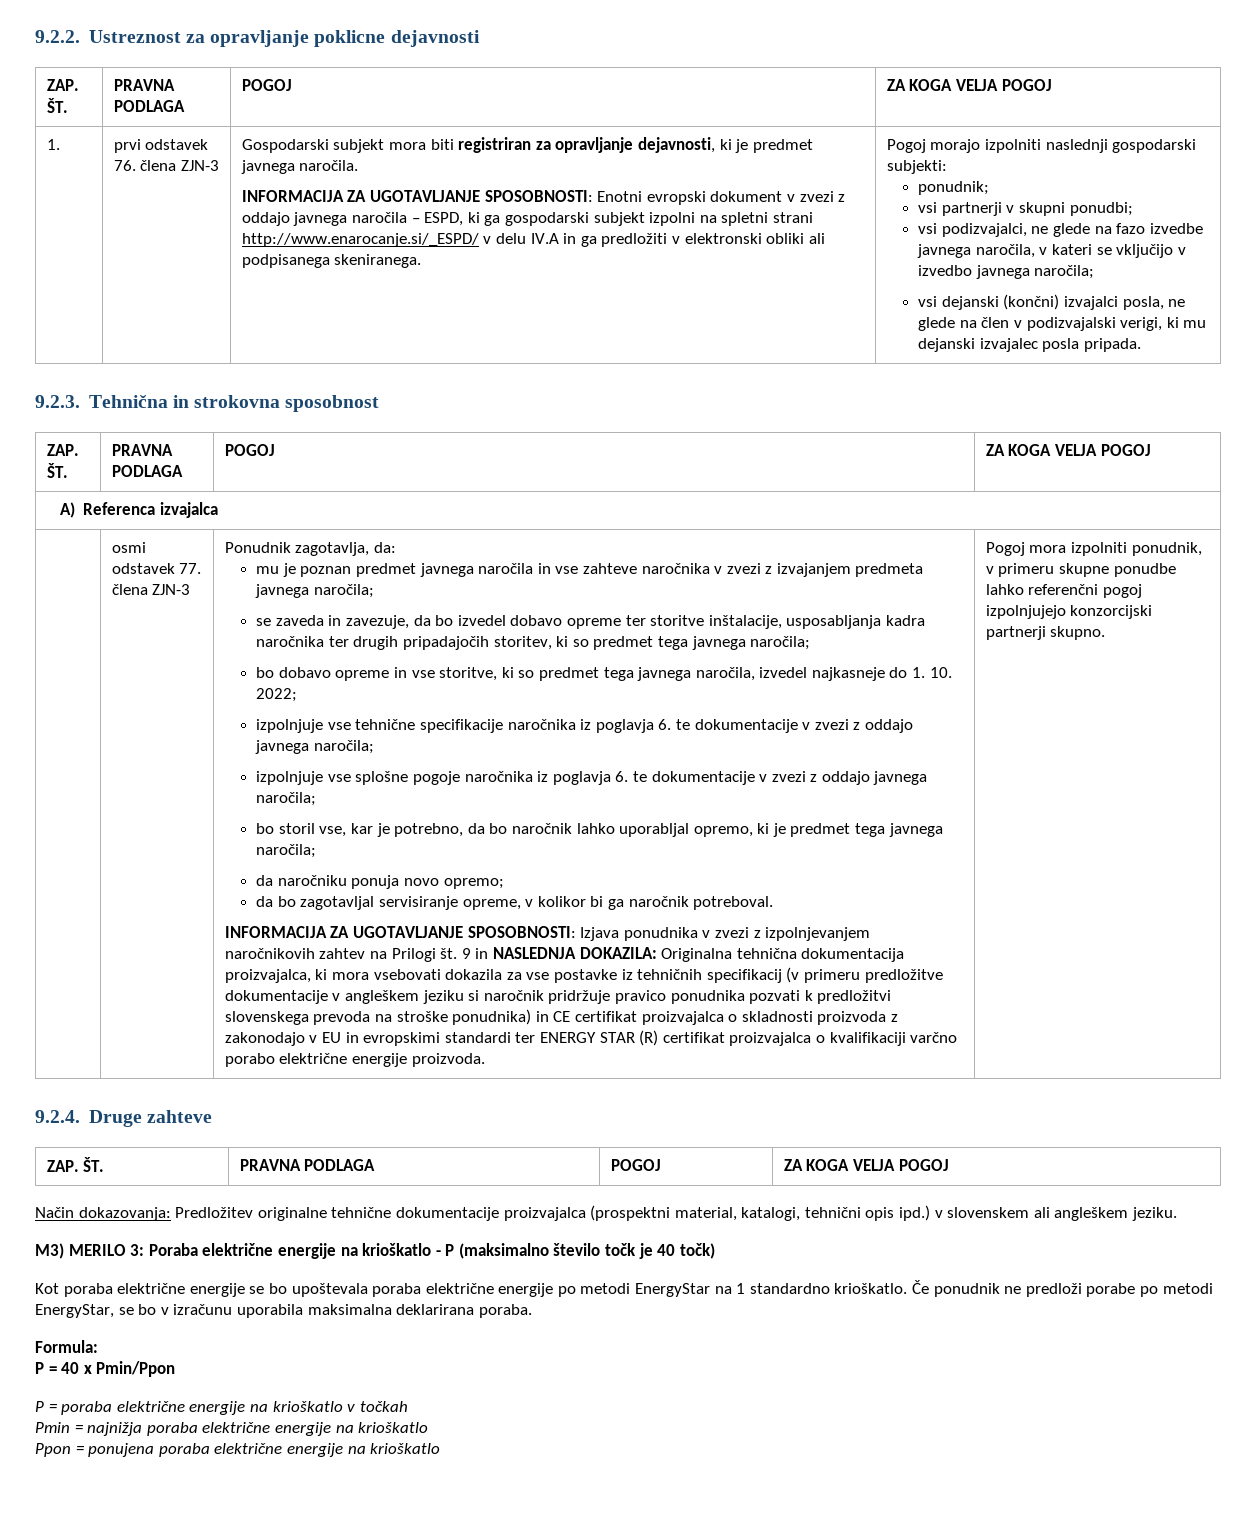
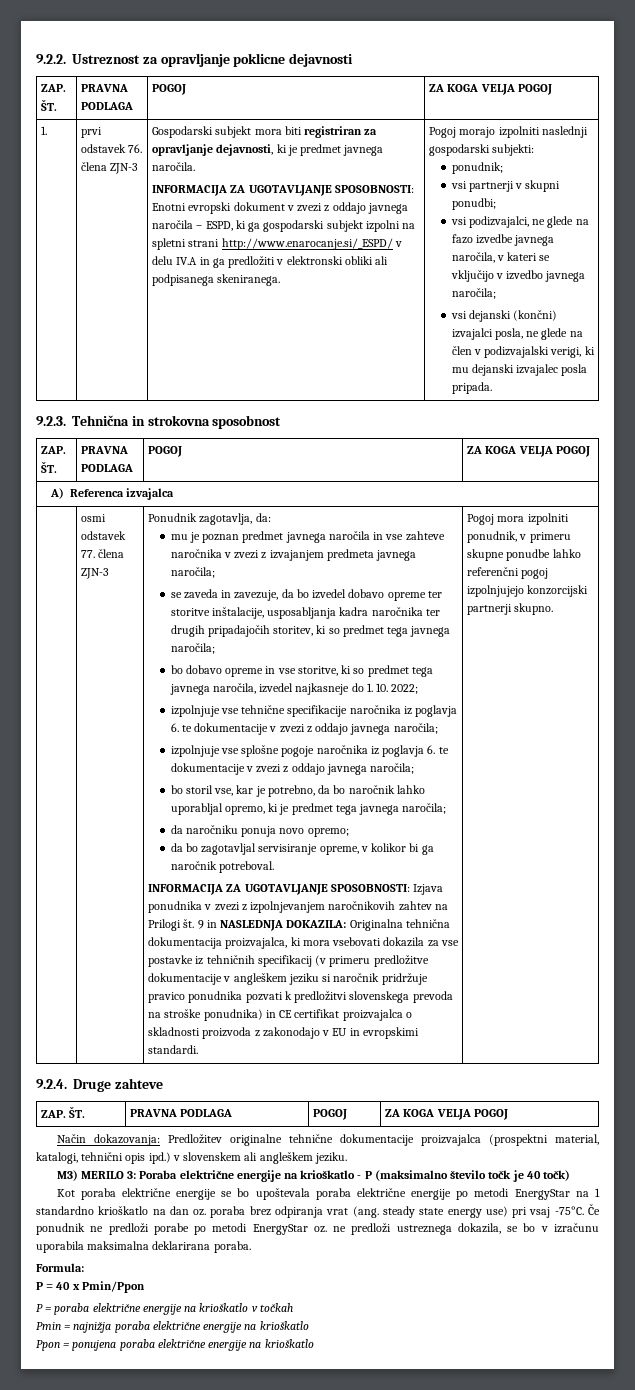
[444,1030,958,1046] [224,1053,485,1067] standardi ter ENERGY STAR (R) certifikat proizvajalca o kvalifikaciji varčno porabo električne energije proizvoda. -> [148,1045,199,1054] standardi.
[834,1283,908,1294] krioškatlo. -> [98,1206,584,1218] krioškatlo na dan oz. poraba brez odpiranja vrat (ang. steady state energy use) pri vsaj -75°C.
[35,1304,114,1318] EnergyStar, -> [252,1223,501,1235] EnergyStar oz. ne predloži ustreznega dokazila,

